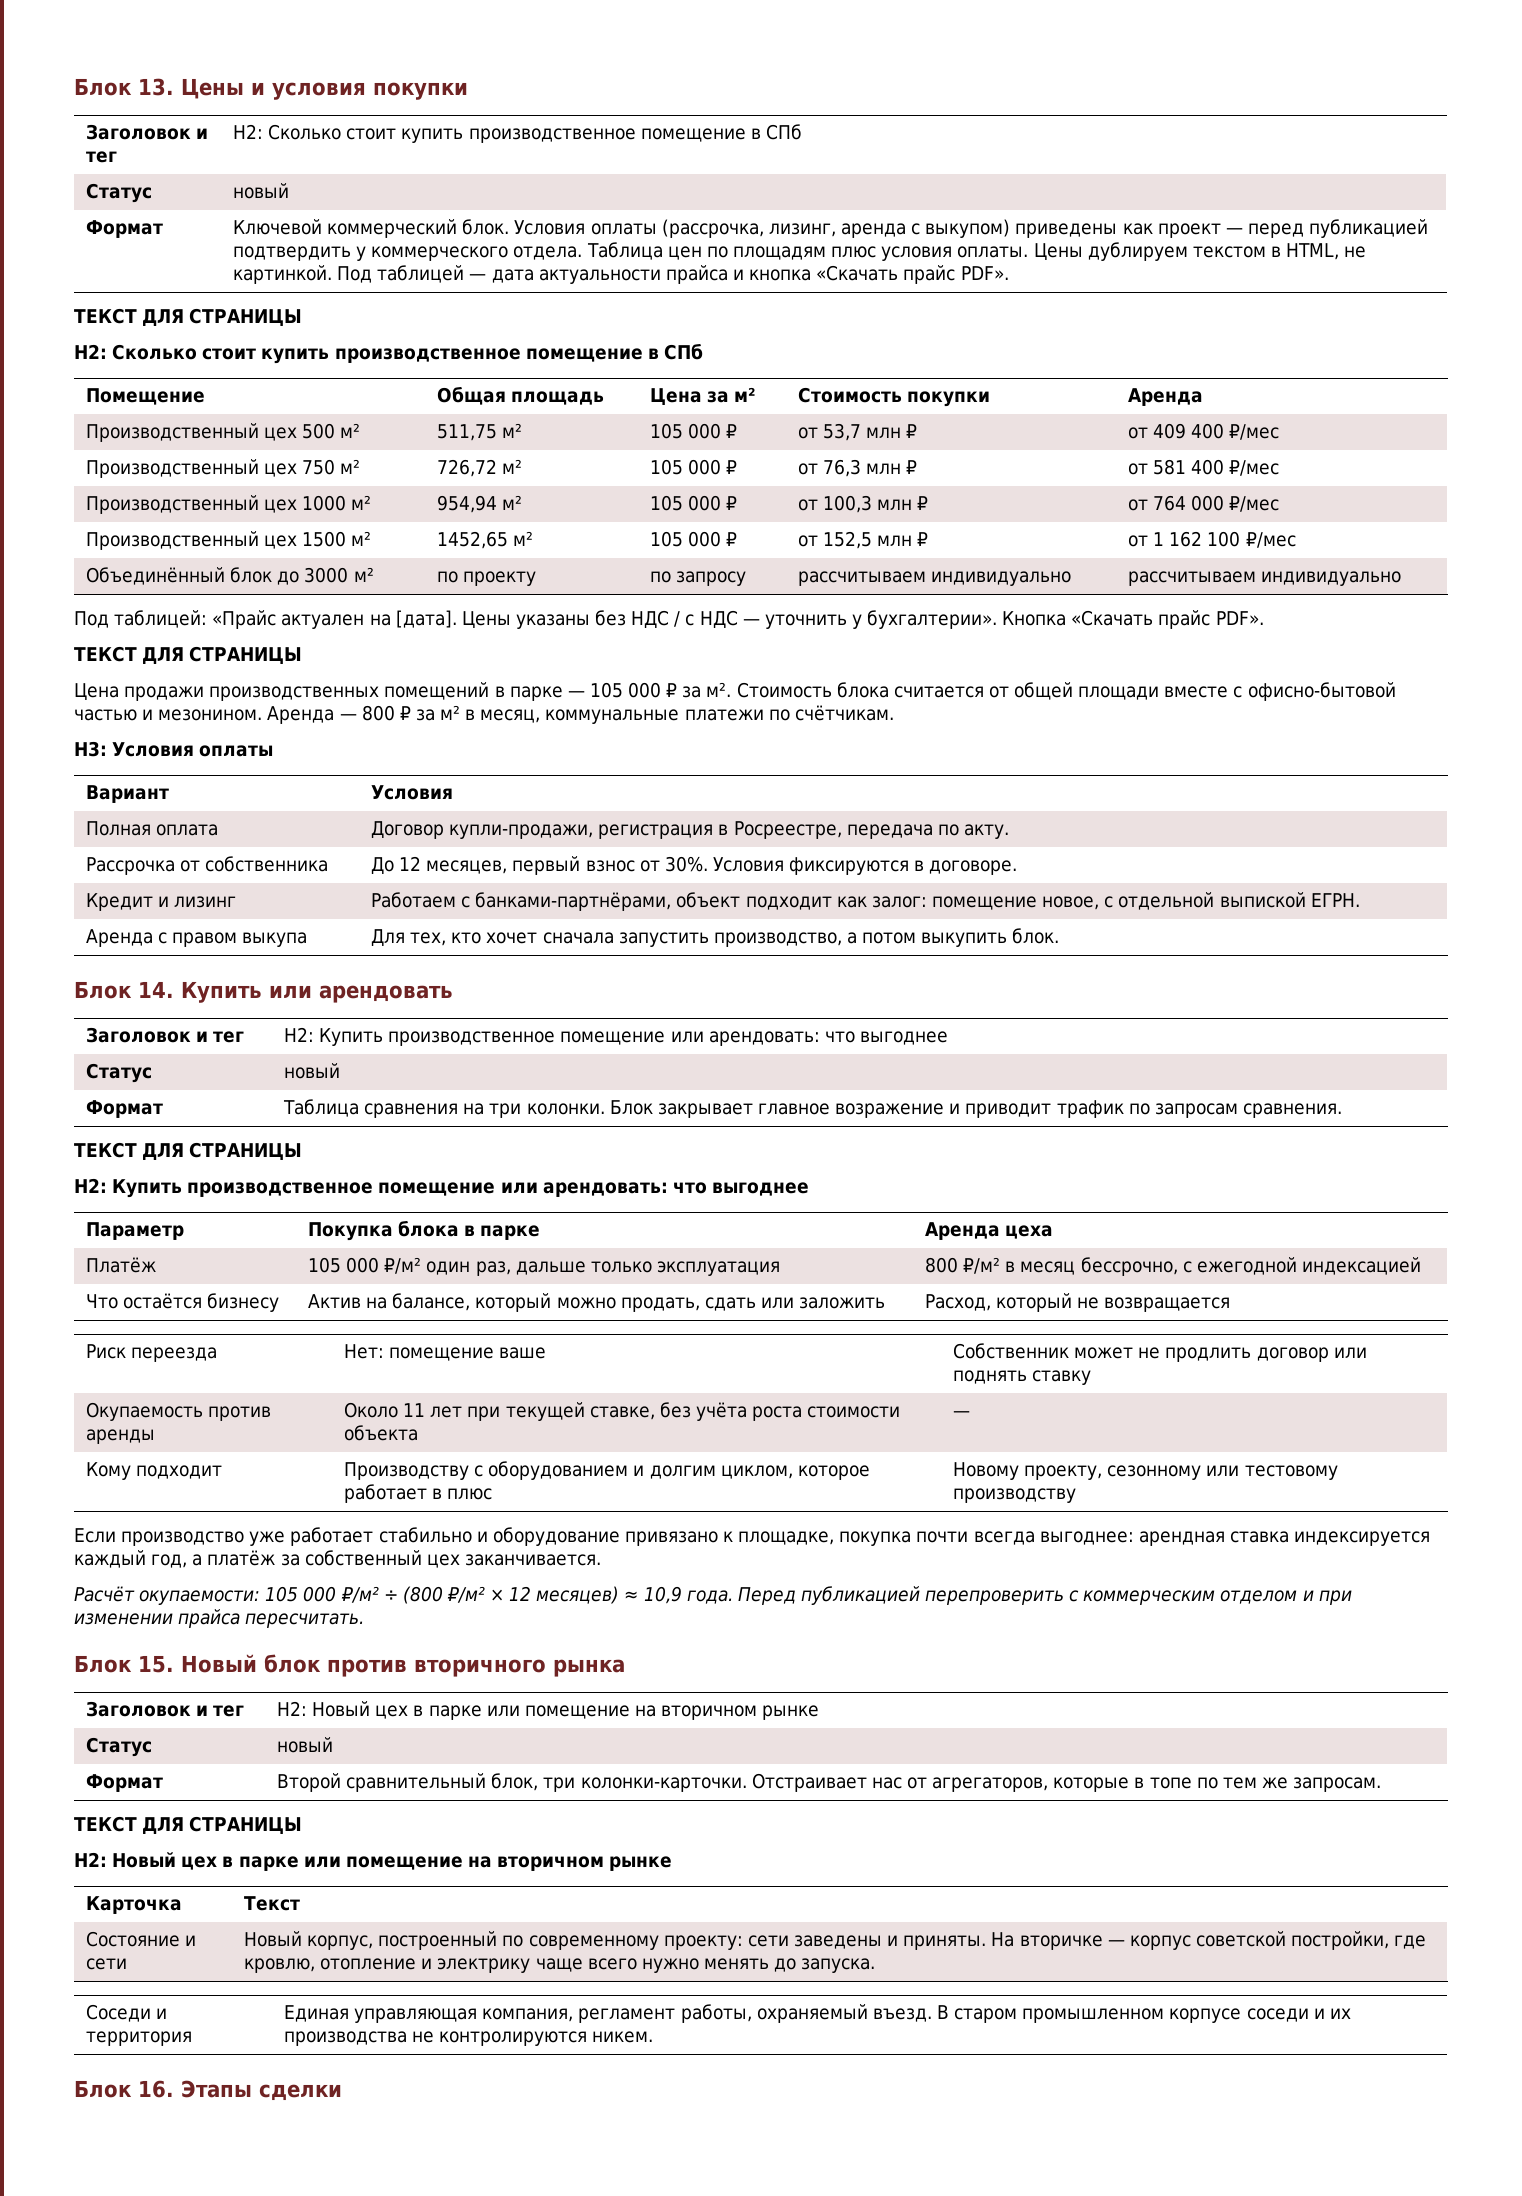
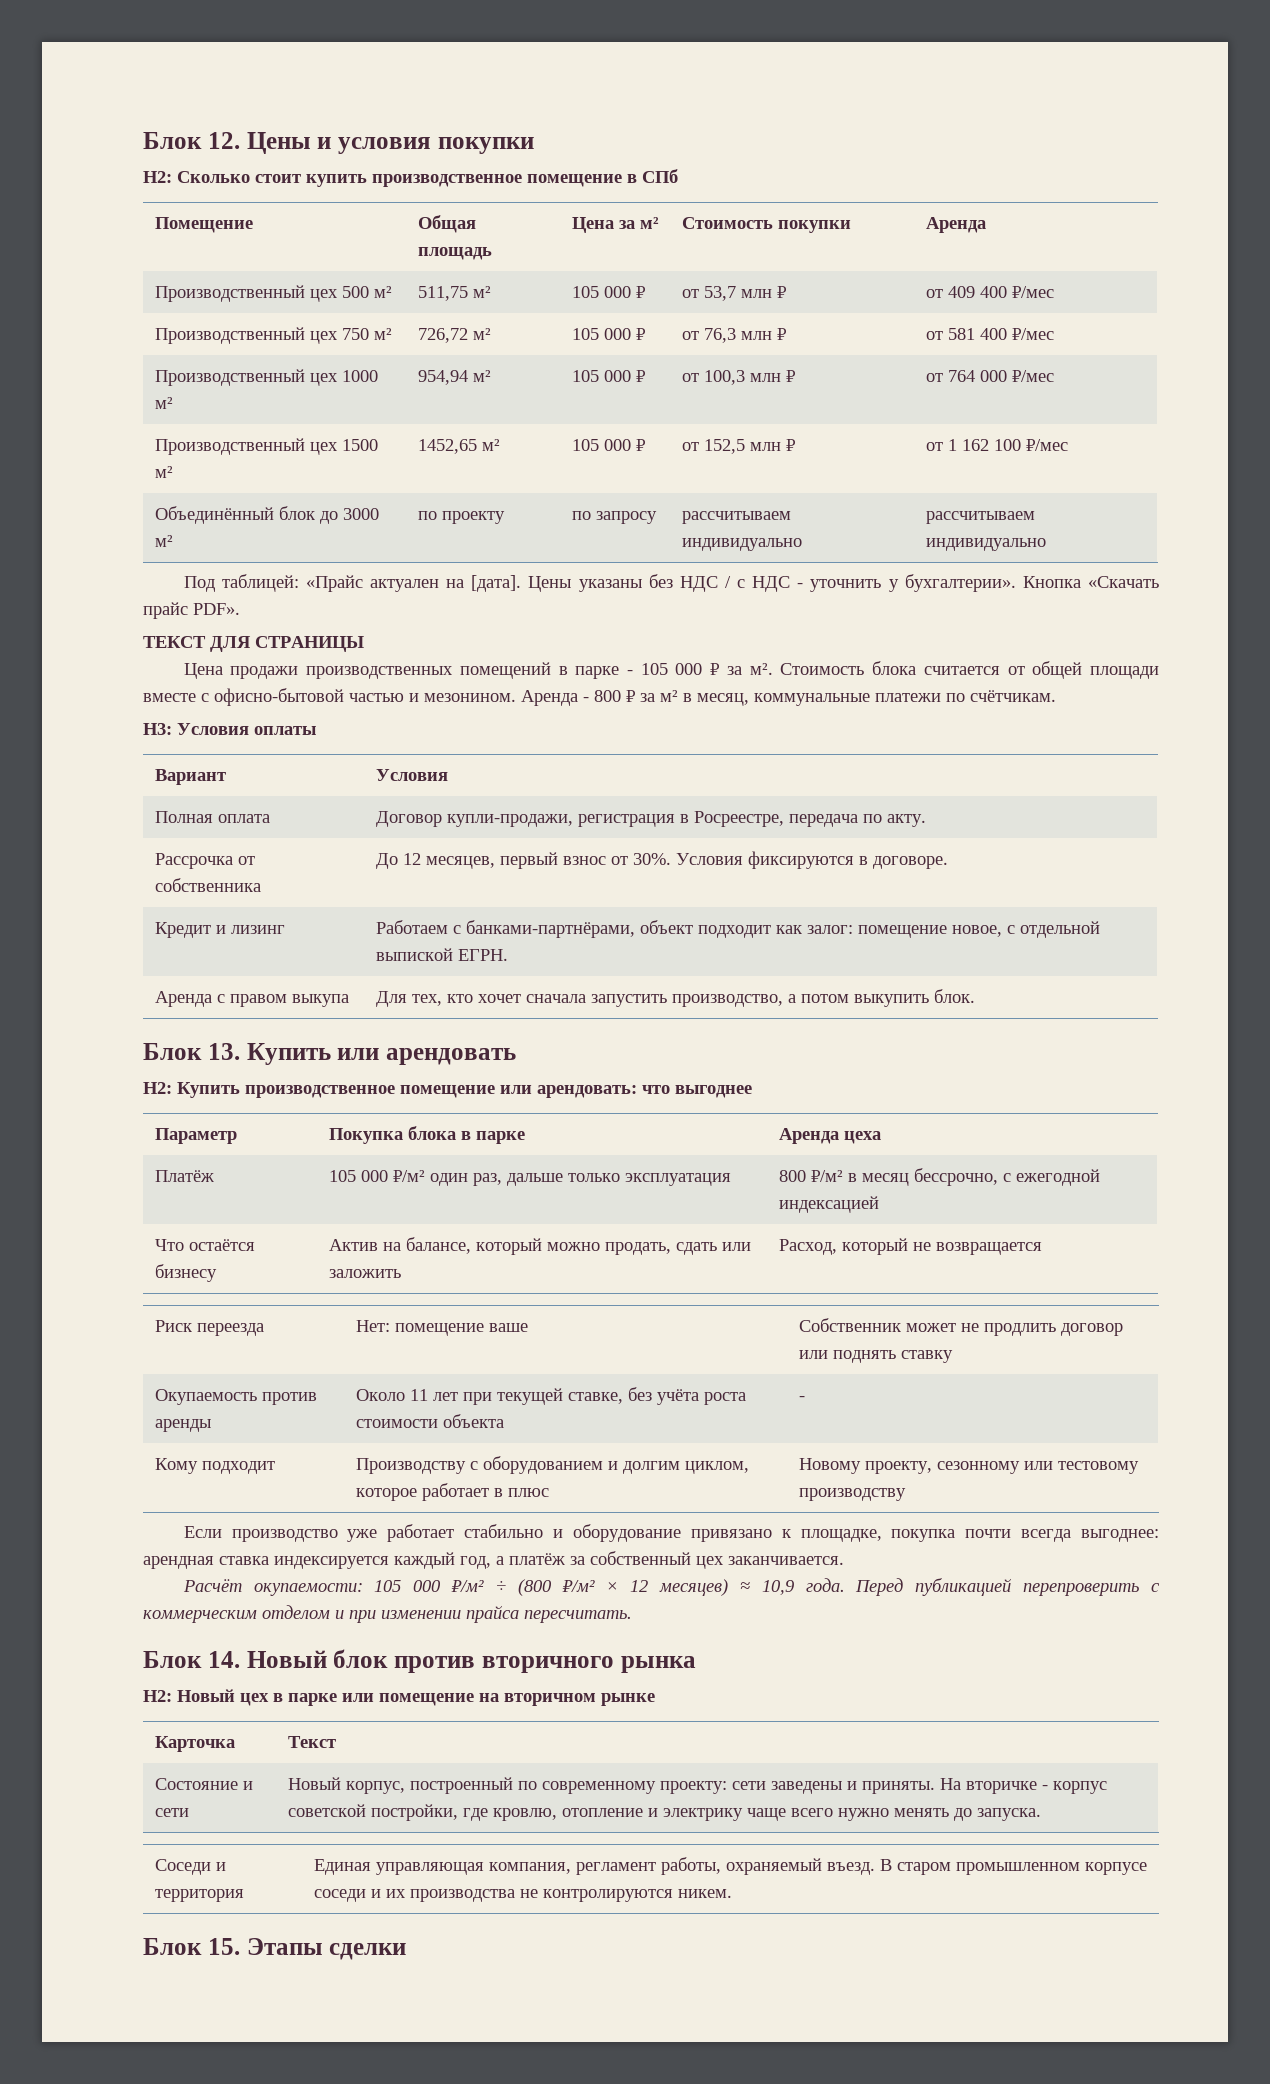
[74,78,174,96] Блок 13. -> [143,132,240,149] Блок 12.
[86,124,209,140] [86,151,118,163] [233,124,802,143] [86,183,153,203] [233,183,290,199] [86,220,164,238] [233,219,1429,238] [233,242,1367,261] [233,265,1009,284] [74,308,303,326] // Заголовок и тег | H2: Сколько стоит купить производственное помещение в СПб // Статус | новый // Формат | Ключевой коммерческий блок. Условия оплаты (рассрочка, лизинг, аренда с выкупом) приведены как проект — перед публикацией подтвердить у коммерческого отдела. Таблица цен по площадям плюс условия оплаты. Цены дублируем текстом в HTML, не картинкой. Под таблицей — дата актуальности прайса и кнопка «Скачать прайс PDF». // ТЕКСТ ДЛЯ СТРАНИЦЫ -> (534, 145) none
[742,619,760,625] — -> [797,583,804,588] -
[567,691,585,697] — -> [627,670,634,675] -
[339,714,357,720] — -> [583,697,589,702] -
[138,981,174,998] 14. -> [207,1043,240,1060] 13.
[86,1027,245,1043] [284,1027,948,1046] [86,1063,153,1083] [284,1063,341,1079] [86,1100,164,1118] [283,1099,1342,1118] [74,1142,303,1160] // Заголовок и тег | H2: Купить производственное помещение или арендовать: что выгоднее // Статус | новый // Формат | Таблица сравнения на три колонки. Блок закрывает главное возражение и приводит трафик по запросам сравнения. // ТЕКСТ ДЛЯ СТРАНИЦЫ -> (516, 1056) none
[953,1411,971,1417] — -> [798,1396,805,1401] -
[138,1655,174,1673] 15. -> [207,1651,240,1668] 14.
[86,1701,245,1717] [277,1701,820,1720] [86,1737,153,1757] [277,1737,334,1753] [86,1774,164,1792] [277,1773,1382,1792] [74,1816,303,1834] // Заголовок и тег | H2: Новый цех в парке или помещение на вторичном рынке // Статус | новый // Формат | Второй сравнительный блок, три колонки-карточки. Отстраивает нас от агрегаторов, которые в топе по тем же запросам. // ТЕКСТ ДЛЯ СТРАНИЦЫ -> (696, 1664) none
[1107,1940,1125,1946] — -> [1041,1785,1048,1790] -
[138,2080,174,2098] 16. -> [207,1938,240,1955] 15.

